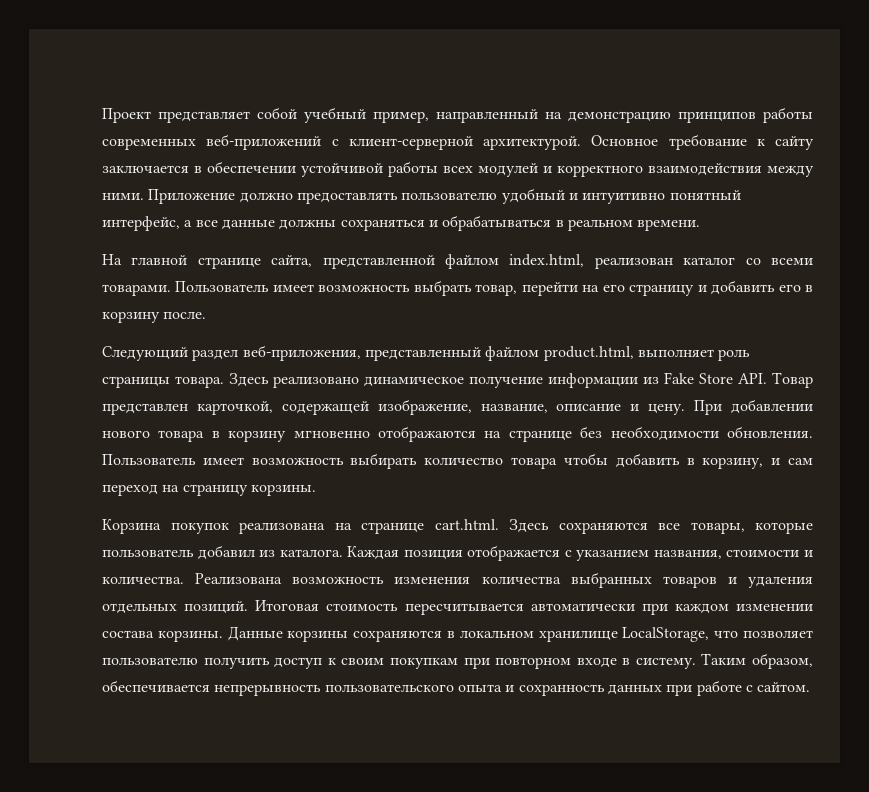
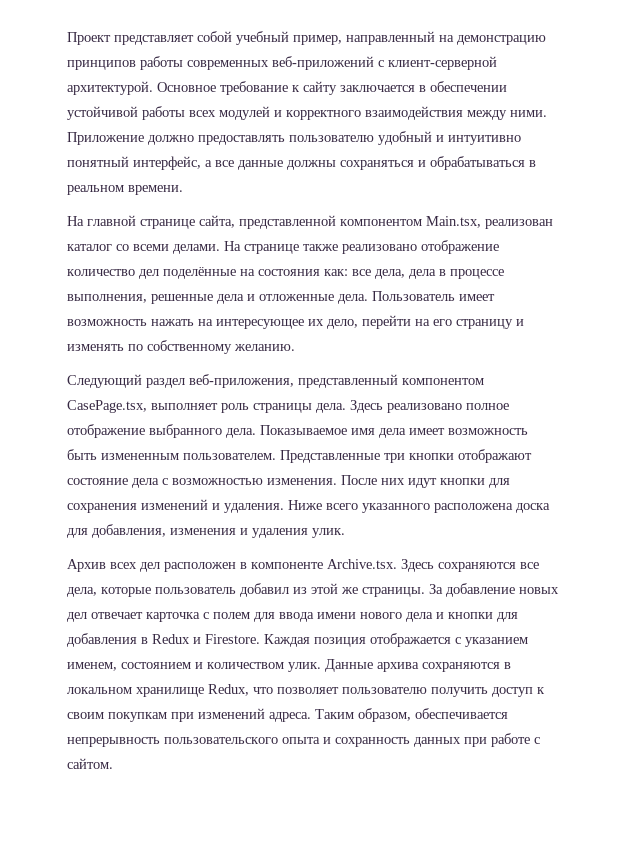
[445,254,585,269] файлом index.html, -> [340,216,481,228] компонентом Main.tsx,
[102,280,518,296] товарами. Пользователь имеет возможность выбрать товар, -> [173,240,499,254] [67,267,504,279] [67,291,495,304] [67,319,358,329] делами. На странице также реализовано отображение количество дел поделённые на состояния как: все дела, дела в процессе выполнения, решенные дела и отложенные дела. Пользователь имеет возможность нажать на интересующее их дело,
[711,280,813,295] [102,311,207,323] добавить его в корзину после. -> [67,340,295,354] изменять по собственному желанию.
[485,346,634,361] файлом product.html, -> [402,378,484,385] [67,400,147,413] компонентом CasePage.tsx,
[175,376,224,388] товара. -> [316,403,346,413] дела.
[364,372,813,388] [102,399,814,415] [102,426,814,442] [102,453,814,469] [102,484,316,496] [102,519,499,534] динамическое получение информации из Fake Store API. Товар представлен карточкой, содержащей изображение, название, описание и цену. При добавлении нового товара в корзину мгновенно отображаются на странице без необходимости обновления. Пользователь имеет возможность выбирать количество товара чтобы добавить в корзину, и сам переход на страницу корзины. // Корзина покупок реализована на странице cart.html. -> [466,403,509,410] [67,424,528,438] [67,449,532,463] [67,475,510,488] [67,499,550,513] [67,524,345,538] [67,559,397,572] полное отображение выбранного дела. Показываемое имя дела имеет возможность быть измененным пользователем. Представленные три кнопки отображают состояние дела с возможностью изменения. После них идут кнопки для сохранения изменений и удаления. Ниже всего указанного расположена доска для добавления, изменения и удаления улик. // Архив всех дел расположен в компоненте Archive.tsx.
[690,522,745,534] товары, -> [67,587,97,597] дела,
[279,549,343,557] каталога. -> [311,583,559,597] [67,612,518,622] [67,633,260,647] этой же страницы. За добавление новых дел отвечает карточка с полем для ввода имени нового дела и кнопки для добавления в Redux и Firestore.
[653,549,813,559] [102,572,813,588] [102,600,813,615] [102,626,349,642] названия, стоимости и количества. Реализована возможность изменения количества выбранных товаров и удаления отдельных позиций. Итоговая стоимость пересчитывается автоматически при каждом изменении состава корзины. Данные корзины -> [67,659,419,672] именем, состоянием и количеством улик. Данные архива
[622,627,710,642] LocalStorage, -> [208,684,249,696] Redux,
[495,657,696,669] повторном входе в систему. -> [198,708,311,722] изменений адреса.

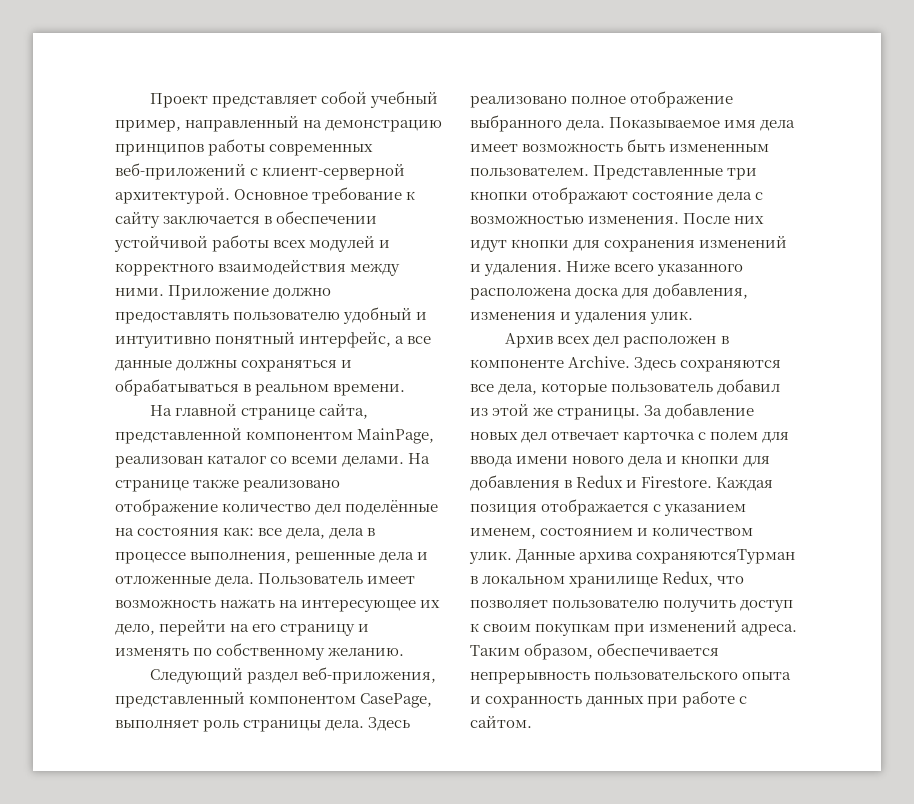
[426,216,481,228] Main.tsx, -> [357,428,435,444] MainPage,
[67,400,147,413] CasePage.tsx, -> [360,693,433,708] CasePage,
[327,559,397,569] Archive.tsx. -> [568,356,631,368] Archive.
[422,662,500,672] сохраняются -> [636,549,796,564] сохраняютсяТурман

